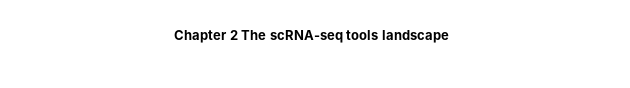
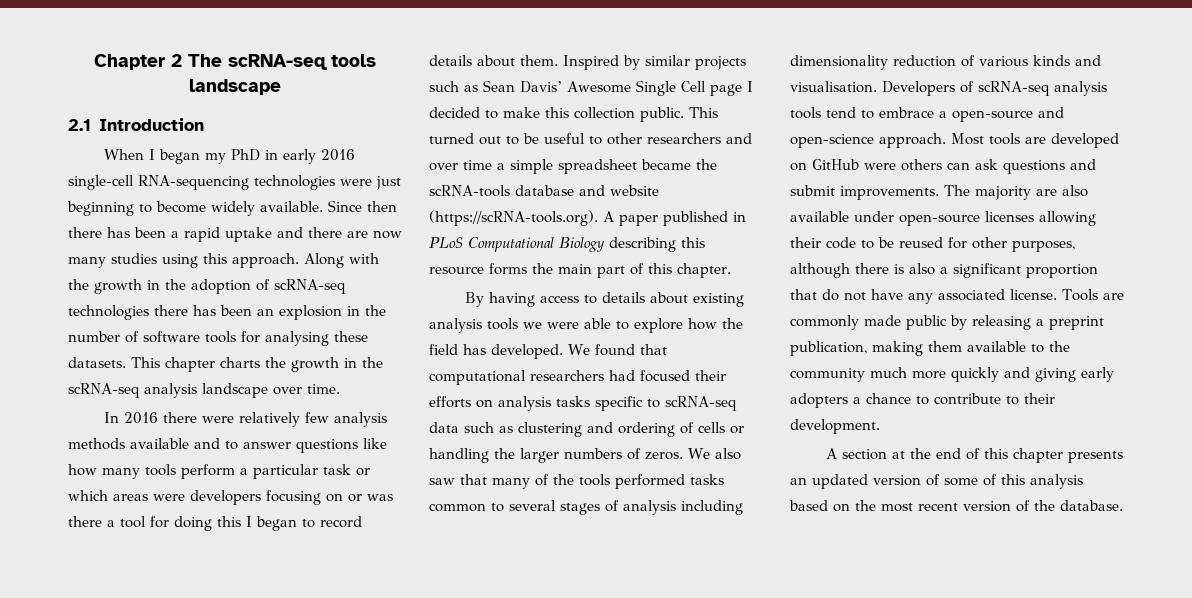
(449, 36) none -> [68,118,204,131] [103,149,355,164] [68,175,401,190] [67,200,397,216] [68,227,402,242] [68,253,379,268] [68,279,346,294] [68,305,386,320] [68,331,368,346] [68,357,383,372] [68,383,340,398] [103,412,387,427] [68,438,387,453] [68,464,370,479] [68,490,393,505] [68,516,362,531] [429,55,746,70] [429,80,753,96] [429,107,718,122] [429,133,752,145] [429,159,717,174] [429,185,659,197] [429,210,746,226] [429,237,705,252] [429,263,731,278] [464,292,744,307] [429,318,743,333] [429,344,667,359] [429,370,726,385] [429,396,737,411] [429,422,744,437] [429,448,741,463] [429,474,724,489] [429,500,743,515] [790,55,1101,70] [790,81,1107,96] [790,107,1064,122] [790,133,1119,148] [790,159,1096,174] [790,185,1088,200] [790,211,1096,226] [790,237,1075,252] [790,263,1098,278] [790,289,1124,304] [790,315,1104,330] [790,341,1070,356] [790,367,1114,382] [790,393,1055,408] [790,419,880,434] [825,448,1123,463] [790,474,1083,489] [789,500,1123,512] // 2.1 Introduction // When I began my PhD in early 2016 single-cell RNA-sequencing technologies were just beginning to become widely available. Since then there has been a rapid uptake and there are now many studies using this approach. Along with the growth in the adoption of scRNA-seq technologies there has been an explosion in the number of software tools for analysing these datasets. This chapter charts the growth in the scRNA-seq analysis landscape over time. // In 2016 there were relatively few analysis methods available and to answer questions like how many tools perform a particular task or which areas were developers focusing on or was there a tool for doing this I began to record details about them. Inspired by similar projects such as Sean Davis’ Awesome Single Cell page I decided to make this collection public. This turned out to be useful to other researchers and over time a simple spreadsheet became the scRNA-tools database and website (https://scRNA-tools.org). A paper published in PLoS Computational Biology describing this resource forms the main part of this chapter. // By having access to details about existing analysis tools we were able to explore how the field has developed. We found that computational researchers had focused their efforts on analysis tasks specific to scRNA-seq data such as clustering and ordering of cells or handling the larger numbers of zeros. We also saw that many of the tools performed tasks common to several stages of analysis including dimensionality reduction of various kinds and visualisation. Developers of scRNA-seq analysis tools tend to embrace a open-source and open-science approach. Most tools are developed on GitHub were others can ask questions and submit improvements. The majority are also available under open-source licenses allowing their code to be reused for other purposes, although there is also a significant proportion that do not have any associated license. Tools are commonly made public by releasing a preprint publication, making them available to the community much more quickly and giving early adopters a chance to contribute to their development. // A section at the end of this chapter presents an updated version of some of this analysis based on the most recent version of the database.

